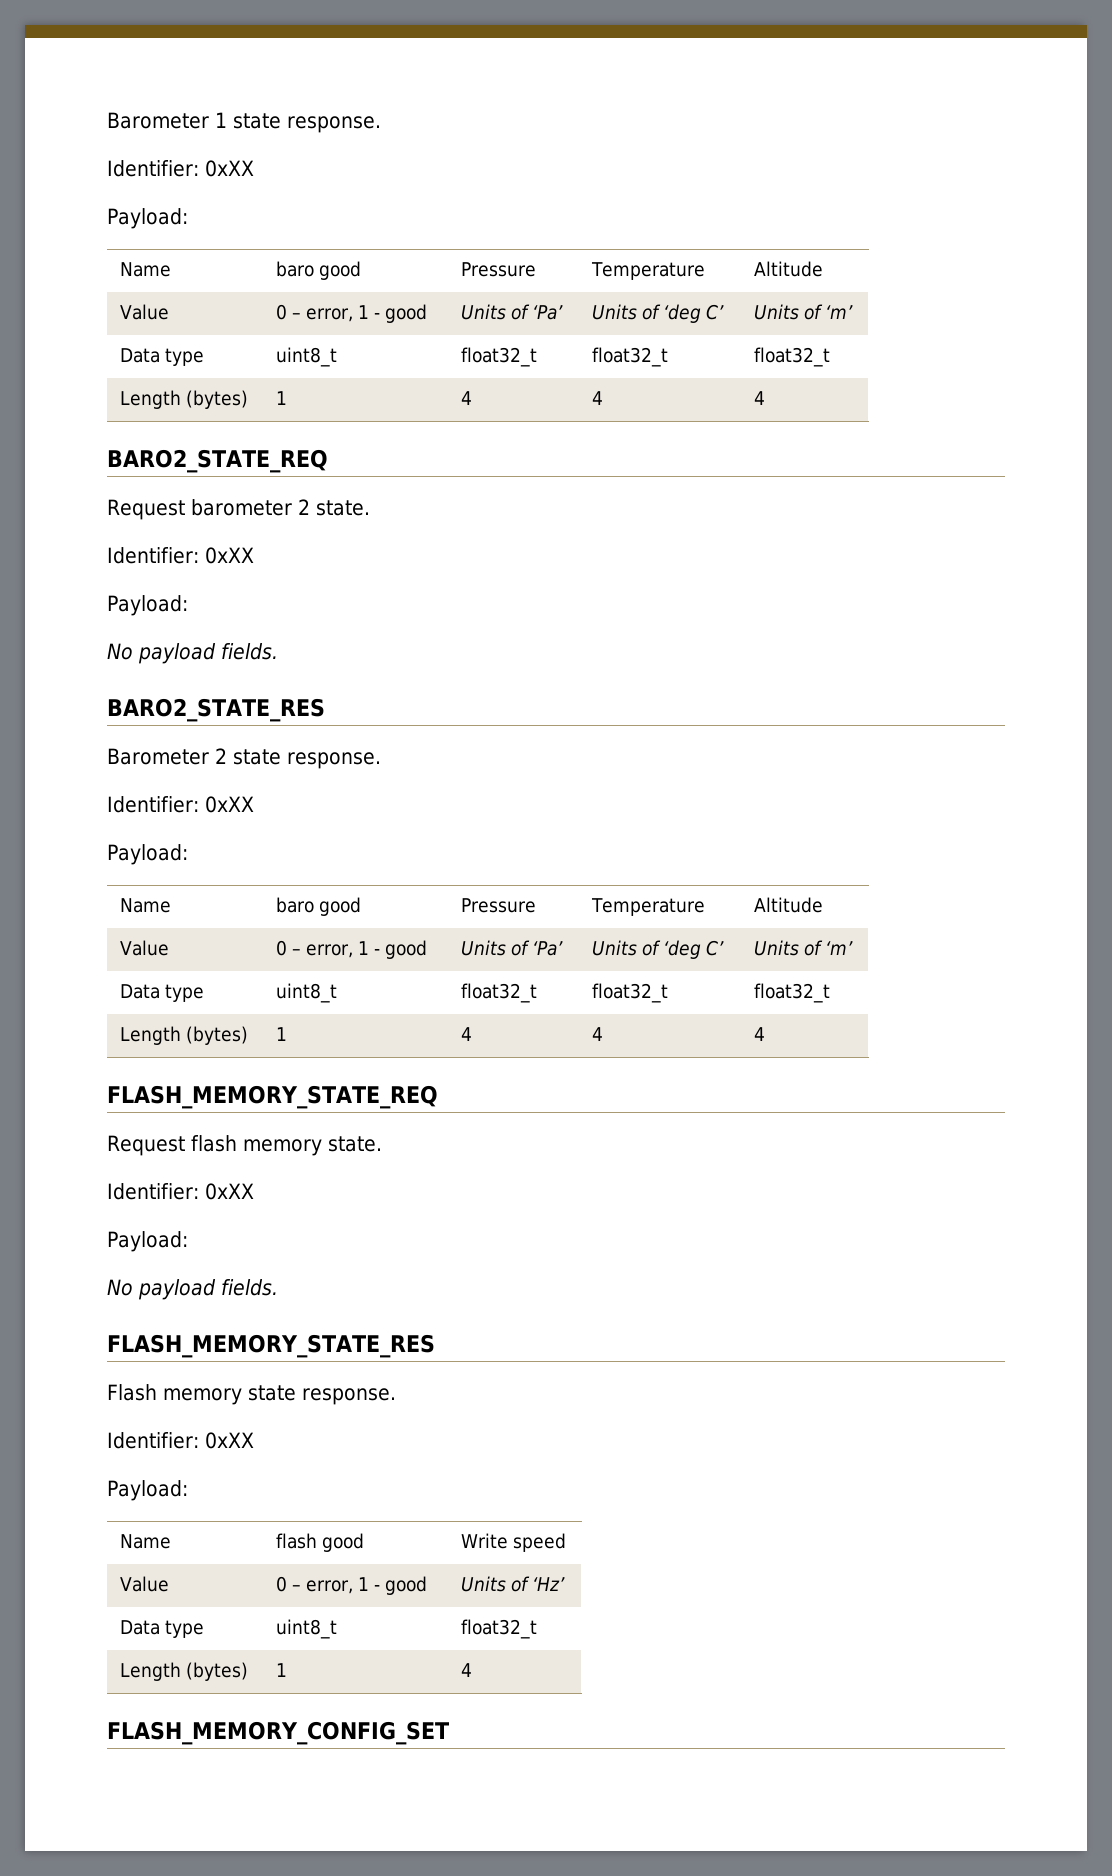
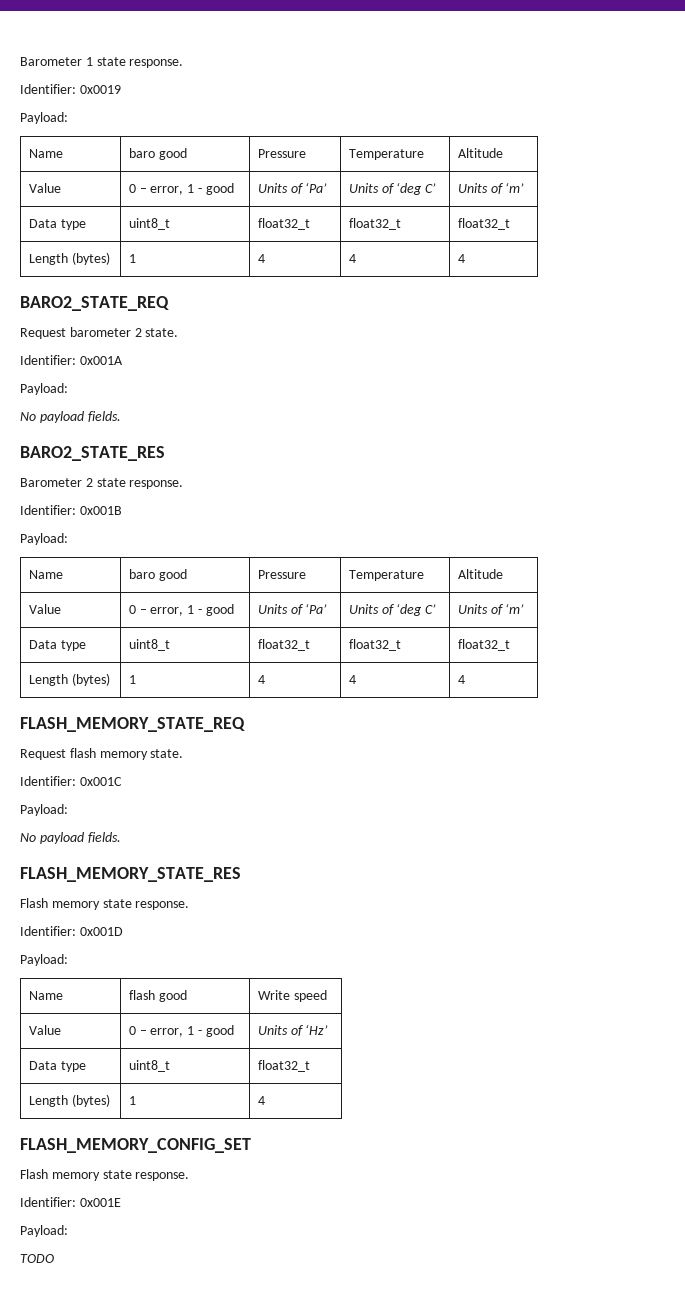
[205,160,254,177] 0xXX -> [79,85,121,94] 0x0019
[205,547,254,564] 0xXX -> [79,356,123,365] 0x001A
[205,796,254,813] 0xXX -> [79,506,122,515] 0x001B
[205,1183,254,1200] 0xXX -> [79,777,122,786] 0x001C
[205,1432,254,1449] 0xXX -> [79,927,123,936] 0x001D
(449, 1733) none -> [20,1169,190,1181] [20,1197,121,1207] [20,1225,68,1237] [20,1254,54,1263] // Flash memory state response. // Identifier: 0x001E // Payload: // TODO

